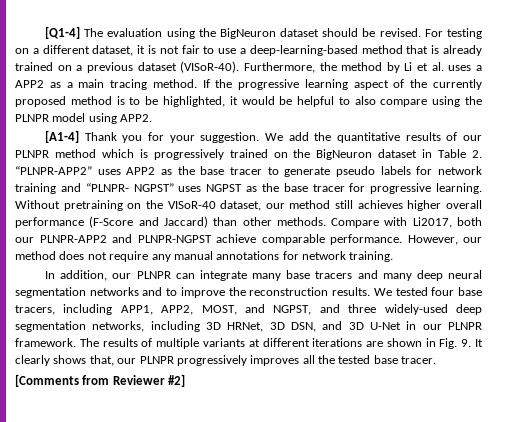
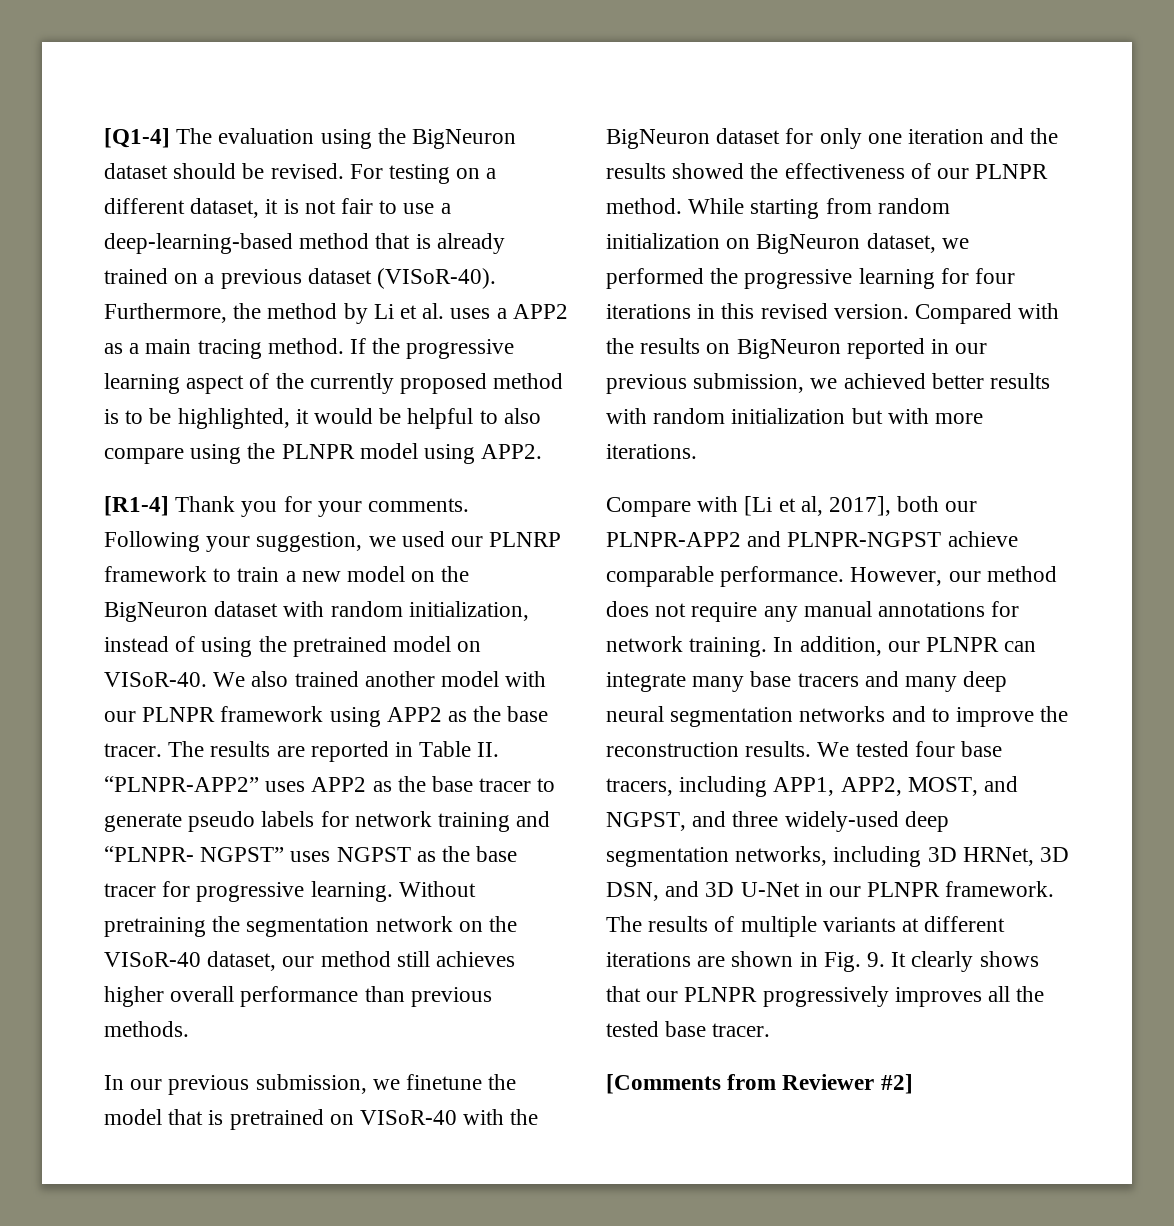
[45,130,80,143] [A1-4] -> [104,496,169,516] [R1-4]
[200,132,482,143] [15,149,418,160] suggestion. We add the quantitative results of our PLNPR method which is progressively trained on the BigNeuron dataset -> [368,498,470,512] [104,531,562,552] [104,566,470,582] [104,601,529,622] [104,636,482,657] [104,671,547,687] [104,706,549,727] [104,741,389,762] comments. Following your suggestion, we used our PLNRP framework to train a new model on the BigNeuron dataset with random initialization, instead of using the pretrained model on VISoR-40. We also trained another model with our PLNPR framework using APP2 as the base tracer. The results are reported
[472,150,483,158] 2. -> [477,742,500,757] II.
(123, 205) none -> [212,916,453,937] the segmentation network
[89,216,452,228] (F-Score and Jaccard) than other methods. Compare with Li2017, -> [364,986,492,1007] [104,1021,189,1037] [104,1074,517,1095] [104,1109,539,1130] [606,128,1059,149] [606,163,1049,179] [606,198,950,219] [606,233,969,254] [606,268,1016,289] [606,303,1060,324] [606,338,988,359] [606,373,1051,394] [606,408,984,424] [606,444,697,459] [606,496,892,517] than previous methods. // In our previous submission, we finetune the model that is pretrained on VISoR-40 with the BigNeuron dataset for only one iteration and the results showed the effectiveness of our PLNPR method. While starting from random initialization on BigNeuron dataset, we performed the progressive learning for four iterations in this revised version. Compared with the results on BigNeuron reported in our previous submission, we achieved better results with random initialization but with more iterations. // Compare with [Li et al, 2017],
(394, 256) // -> (768, 647) none
[89,355,114,366] that, -> [606,986,641,1002] that

